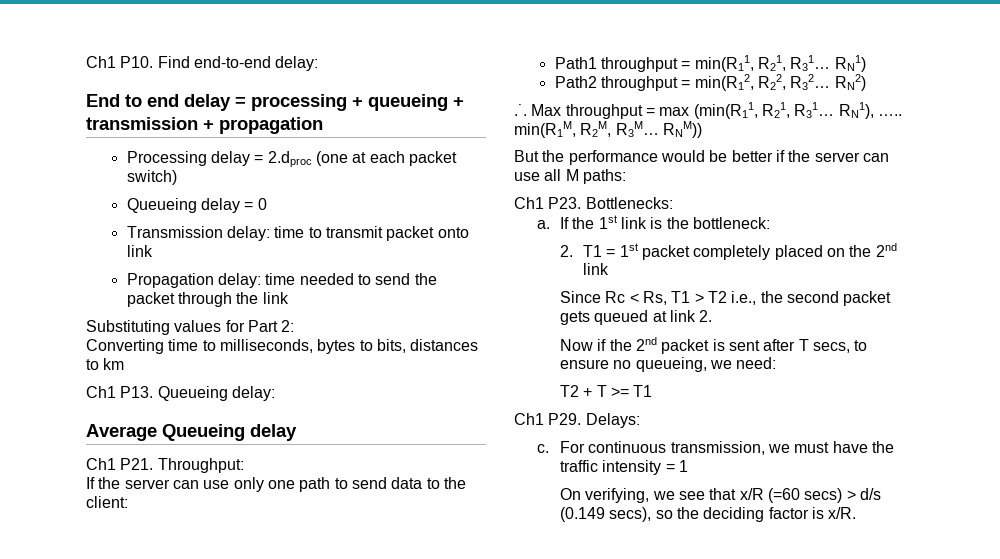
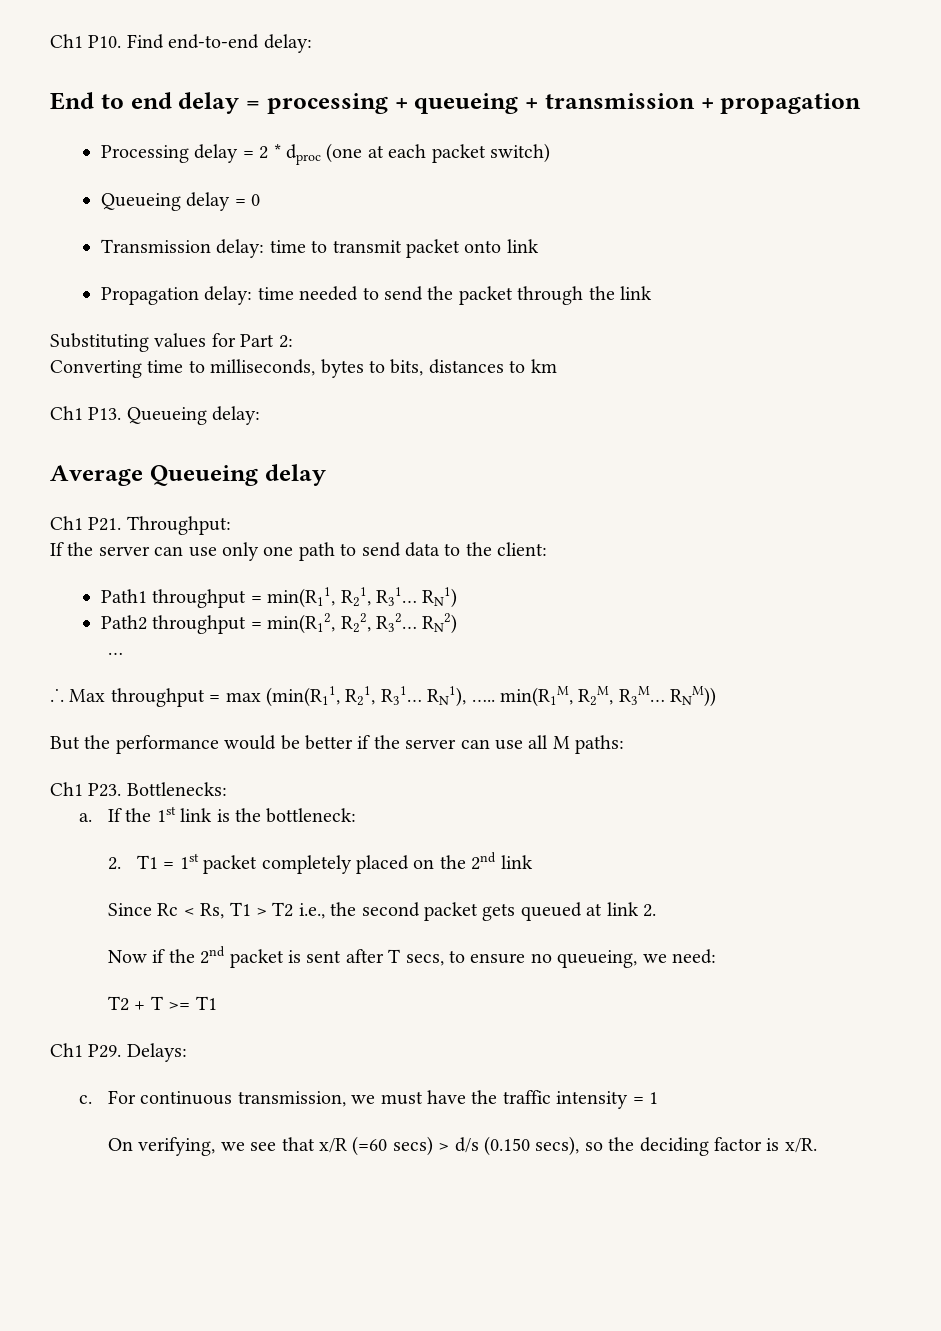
[267,151,312,167] 2.dproc -> [259,144,322,165] 2 * dproc
(866, 82) none -> [108,652,124,655] // …
[559,507,605,522] (0.149 -> [484,1136,531,1156] (0.150

